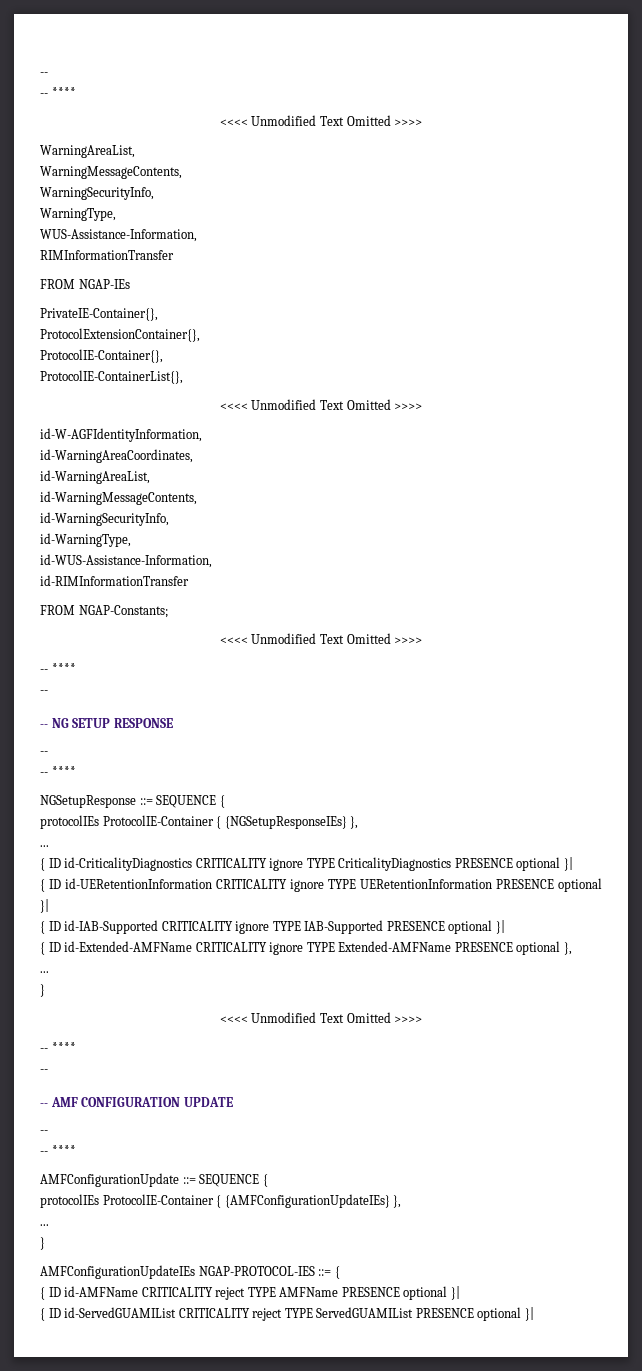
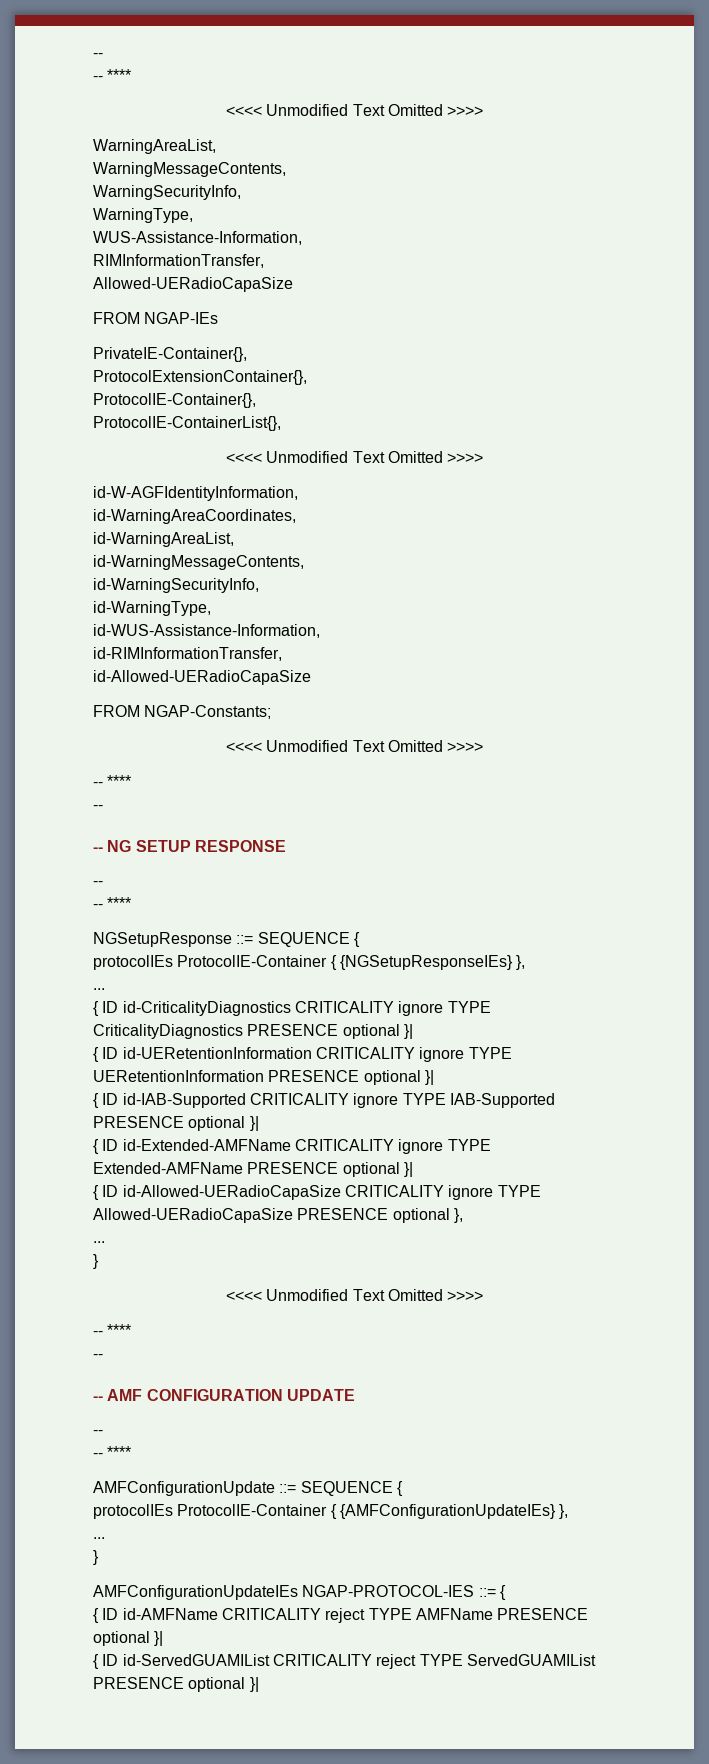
[40,250,174,260] RIMInformationTransfer -> [93,254,264,268] [93,277,293,292] RIMInformationTransfer, // Allowed-UERadioCapaSize
[40,575,189,586] id-RIMInformationTransfer -> [93,647,282,661] [93,670,311,685] id-RIMInformationTransfer, // id-Allowed-UERadioCapaSize
(561, 948) none -> [403,1162,413,1177] [93,1185,541,1200] [93,1208,450,1223] }| // { ID id-Allowed-UERadioCapaSize CRITICALITY ignore TYPE Allowed-UERadioCapaSize PRESENCE optional

